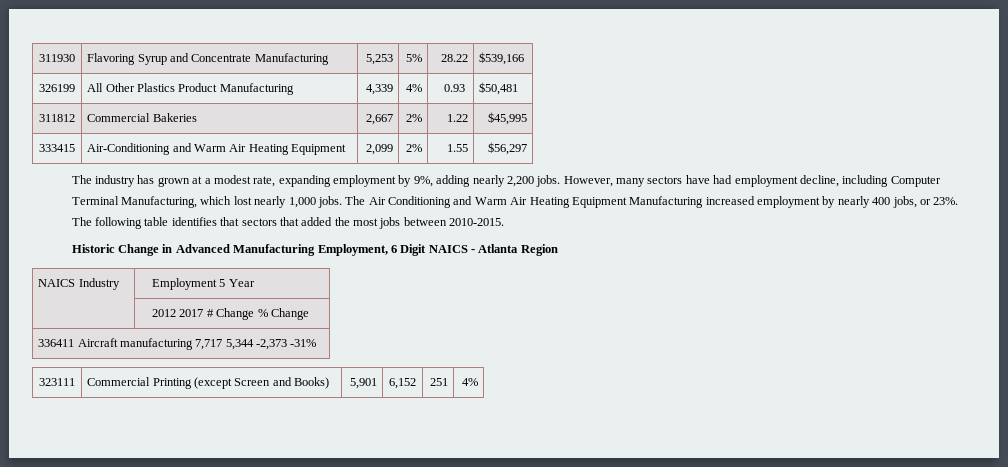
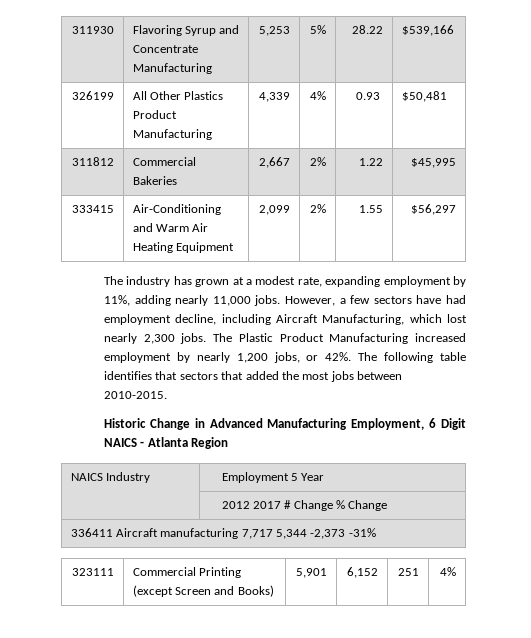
[413,176,433,187] 9%, -> [104,295,131,306] 11%,
[506,176,534,187] 2,200 -> [212,296,251,306] 11,000
[616,178,646,187] many -> [339,295,371,304] a few
[890,176,941,187] [71,196,119,205] Computer Terminal -> [276,314,319,323] Aircraft
[288,197,316,208] 1,000 -> [143,334,175,344] 2,300
[368,196,627,208] Air Conditioning and Warm Air Heating Equipment -> [238,333,324,342] Plastic Product
[872,197,891,205] 400 -> [236,353,268,363] 1,200
[933,197,959,205] 23%. -> [325,352,352,361] 42%.

